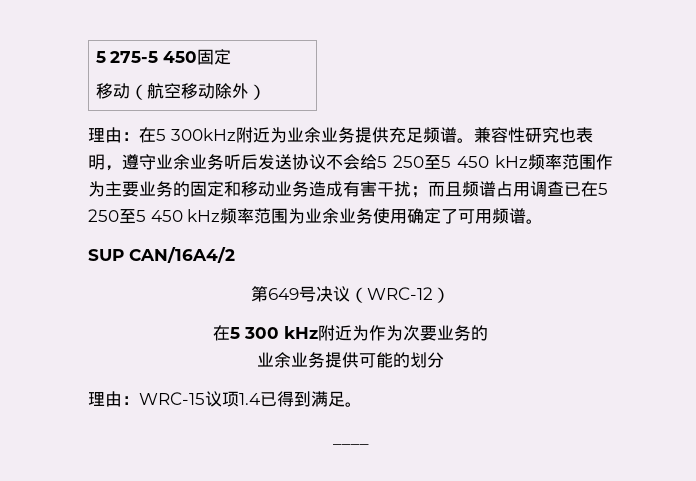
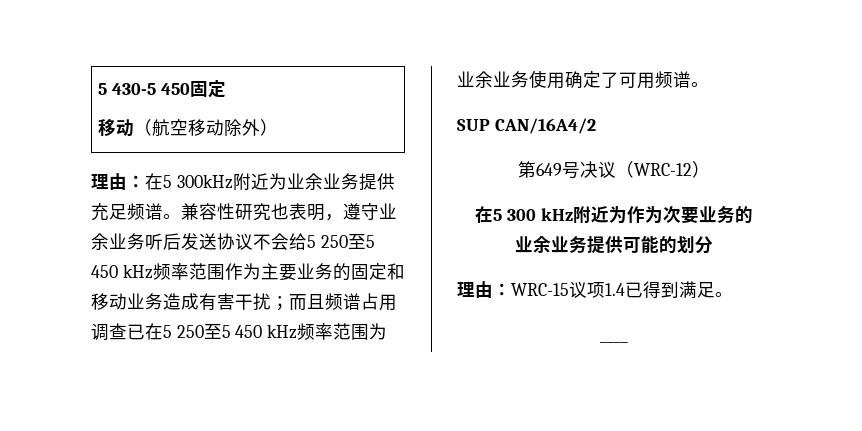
[95,51,159,63] 5 275-5 -> [98,83,157,95] 5 430-5

